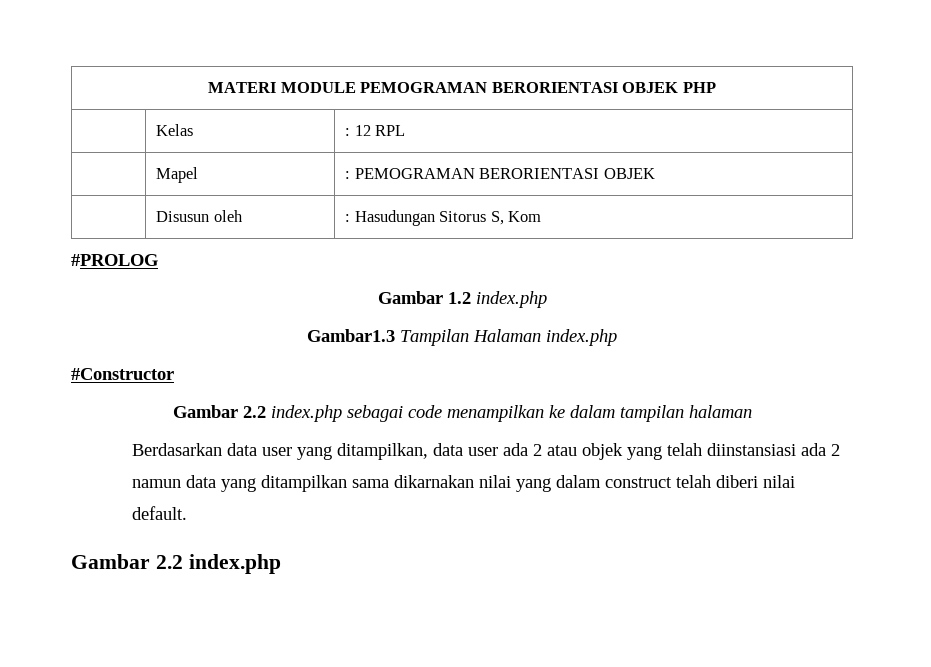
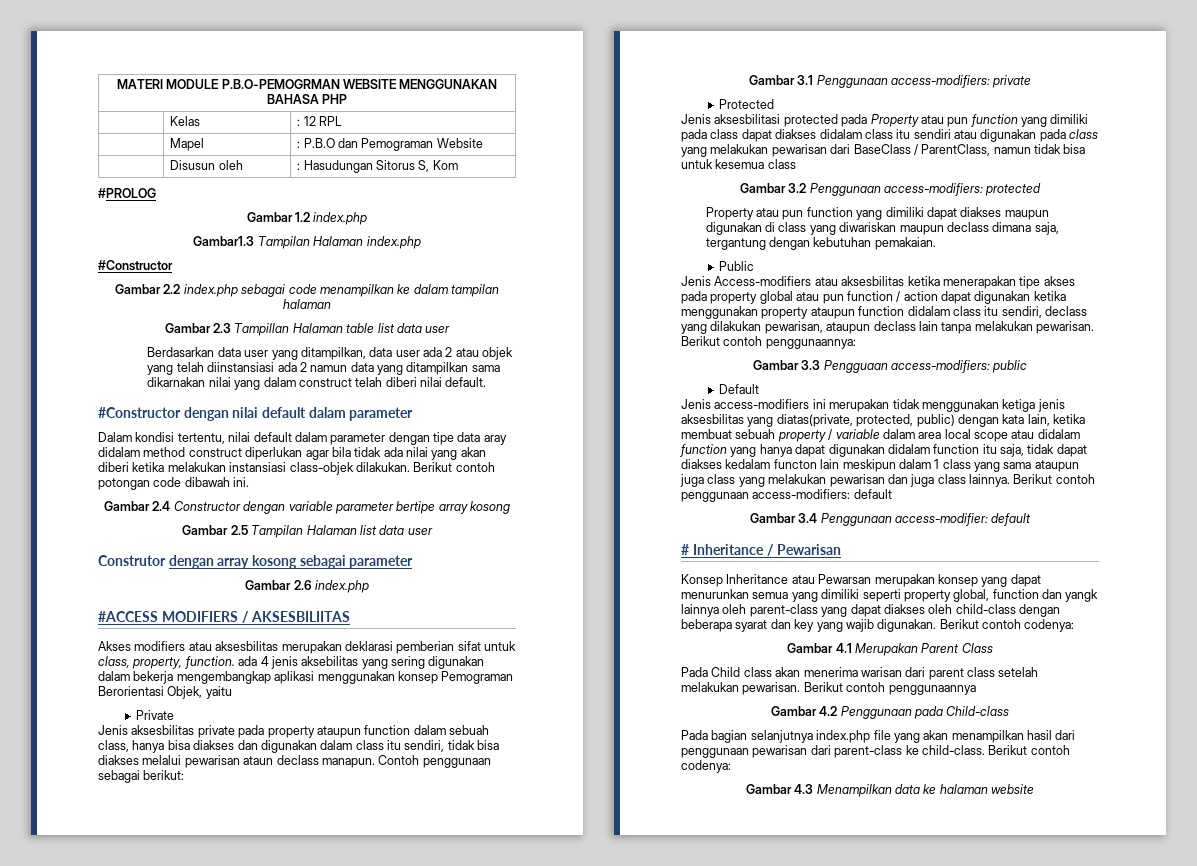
[360,82,679,93] PEMOGRAMAN BERORIENTASI OBJEK -> [221,79,498,89] [266,94,319,104] P.B.O-PEMOGRMAN WEBSITE MENGGUNAKAN BAHASA
[354,168,655,179] PEMOGRAMAN BERORIENTASI OBJEK -> [303,138,483,151] P.B.O dan Pemograman Website
(752, 411) none -> [164,323,451,336] // Gambar 2.3 Tampillan Halaman table list data user
[71,554,281,574] Gambar 2.2 index.php -> [98,407,414,421] [98,432,507,445] [98,447,486,460] [98,462,495,475] [98,477,250,490] [104,501,510,514] [182,525,433,538] [98,555,414,569] [245,580,369,593] [98,611,351,623] [98,641,516,654] [98,656,485,669] [98,671,514,684] [98,686,232,699] [136,710,175,720] [98,725,489,738] [98,740,500,753] [98,755,491,768] [98,770,185,783] [748,75,1032,88] [719,99,775,109] [681,114,1089,127] [681,129,1099,142] [681,144,1086,157] [681,159,796,169] [739,183,1042,196] [705,207,1049,220] [705,222,1059,235] [705,237,936,250] [719,261,755,271] [681,276,1075,289] [681,291,1066,304] [681,306,1087,319] [681,321,1094,334] [681,336,856,349] [752,360,1028,373] [719,384,760,394] [681,399,1065,412] [681,414,1085,427] [681,429,1080,442] [680,444,1087,457] [681,459,1079,472] [680,474,1095,487] [681,489,892,502] [749,513,1032,526] [681,544,842,556] [681,574,1041,587] [681,589,1099,602] [681,604,1060,617] [681,619,1075,632] [787,643,993,656] [681,667,1039,680] [681,682,976,695] [770,706,1010,719] [681,730,1076,743] [681,745,1070,758] [681,760,731,773] [745,784,1035,797] #Constructor dengan nilai default dalam parameter // Dalam kondisi tertentu, nilai default dalam parameter dengan tipe data aray didalam method construct diperlukan agar bila tidak ada nilai yang akan diberi ketika melakukan instansiasi class-objek dilakukan. Berikut contoh potongan code dibawah ini. // Gambar 2.4 Constructor dengan variable parameter bertipe array kosong // Gambar 2.5 Tampilan Halaman list data user // Construtor dengan array kosong sebagai parameter // Gambar 2.6 index.php // #ACCESS MODIFIERS / AKSESBILIITAS // Akses modifiers atau aksesbilitas merupakan deklarasi pemberian sifat untuk class, property, function. ada 4 jenis aksebilitas yang sering digunakan dalam bekerja mengembangkap aplikasi menggunakan konsep Pemograman Berorientasi Objek, yaitu // Private // Jenis aksesbilitas private pada property ataupun function dalam sebuah class, hanya bisa diakses dan digunakan dalam class itu sendiri, tidak bisa diakses melalui pewarisan ataun declass manapun. Contoh penggunaan sebagai berikut: // Gambar 3.1 Penggunaan access-modifiers: private // Protected // Jenis aksesbilitasi protected pada Property atau pun function yang dimiliki pada class dapat diakses didalam class itu sendiri atau digunakan pada class yang melakukan pewarisan dari BaseClass / ParentClass, namun tidak bisa untuk kesemua class // Gambar 3.2 Penggunaan access-modifiers: protected // Property atau pun function yang dimiliki dapat diakses maupun digunakan di class yang diwariskan maupun declass dimana saja, tergantung dengan kebutuhan pemakaian. // Public // Jenis Access-modifiers atau aksesbilitas ketika menerapakan tipe akses pada property global atau pun function / action dapat digunakan ketika menggunakan property ataupun function didalam class itu sendiri, declass yang dilakukan pewarisan, ataupun declass lain tanpa melakukan pewarisan. Berikut contoh penggunaannya: // Gambar 3.3 Pengguaan access-modifiers: public // Default // Jenis access-modifiers ini merupakan tidak menggunakan ketiga jenis aksesbilitas yang diatas(private, protected, public) dengan kata lain, ketika membuat sebuah property / variable dalam area local scope atau didalam function yang hanya dapat digunakan didalam function itu saja, tidak dapat diakses kedalam functon lain meskipun dalam 1 class yang sama ataupun juga class yang melakukan pewarisan dan juga class lainnya. Berikut contoh penggunaan access-modifiers: default // Gambar 3.4 Penggunaan access-modifier: default // # Inheritance / Pewarisan // Konsep Inheritance atau Pewarsan merupakan konsep yang dapat menurunkan semua yang dimiliki seperti property global, function dan yangk lainnya oleh parent-class yang dapat diakses oleh child-class dengan beberapa syarat dan key yang wajib digunakan. Berikut contoh codenya: // Gambar 4.1 Merupakan Parent Class // Pada Child class akan menerima warisan dari parent class setelah melakukan pewarisan. Berikut contoh penggunaannya // Gambar 4.2 Penggunaan pada Child-class // Pada bagian selanjutnya index.php file yang akan menampilkan hasil dari penggunaan pewarisan dari parent-class ke child-class. Berikut contoh codenya: // Gambar 4.3 Menampilkan data ke halaman website

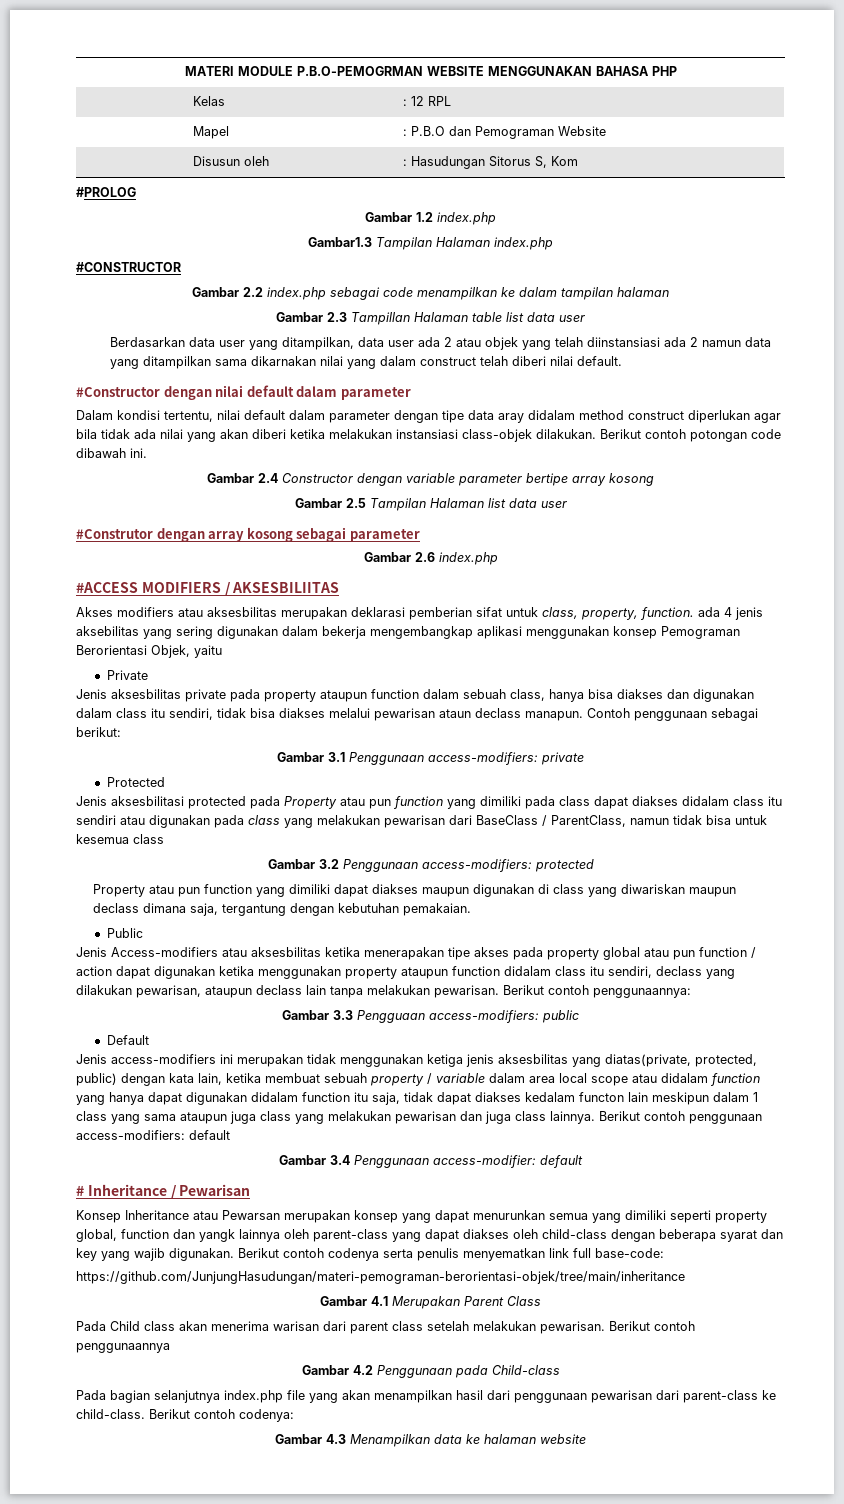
[98,260,173,271] #Constructor -> [76,262,181,272] #CONSTRUCTOR
[98,555,166,566] Construtor -> [76,529,153,539] #Construtor
[1024,619,1075,632] codenya: -> [328,1248,664,1261] [76,1271,685,1284] codenya serta penulis menyematkan link full base-code: // https://github.com/JunjungHasudungan/materi-pemograman-berorientasi-objek/tree/main/inheritance

